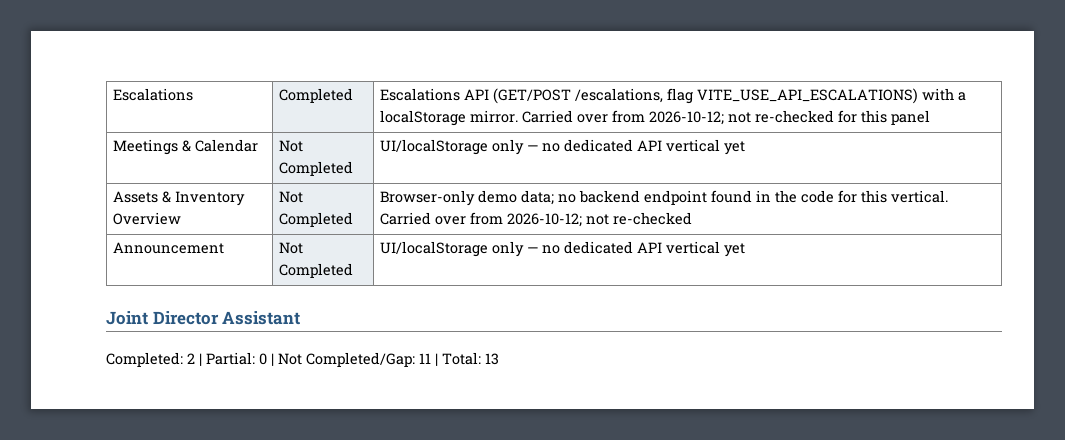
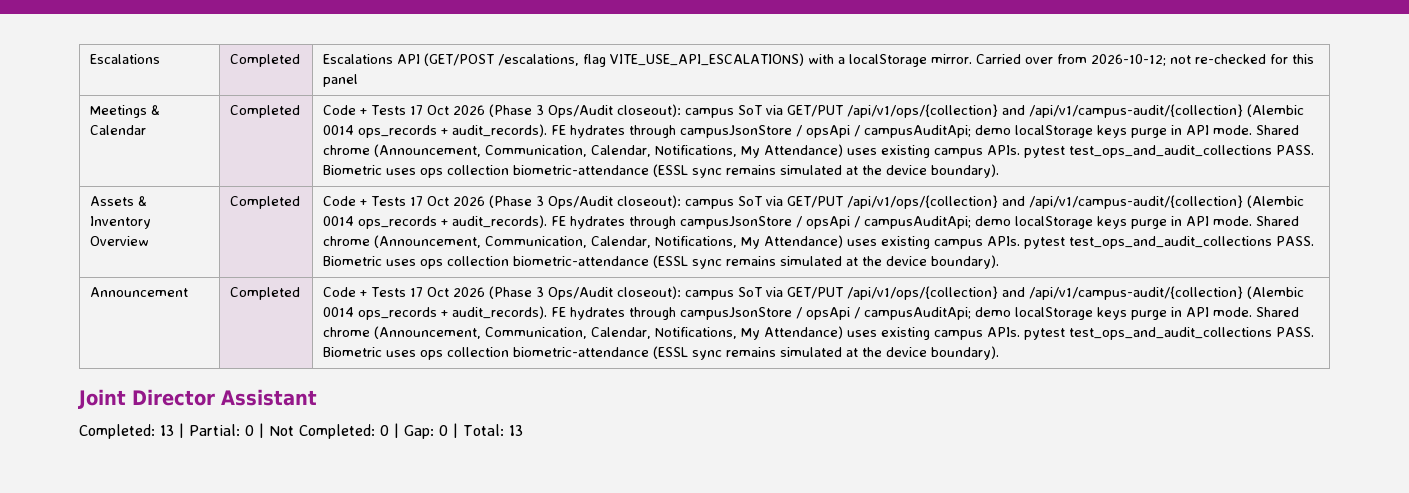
[278,140,303,152] [278,161,353,176] [379,139,745,155] Not Completed | UI/localStorage only — no dedicated API vertical yet -> [230,105,301,118] [323,104,1305,118] [323,124,1300,138] [323,144,1315,158] [323,164,1000,178] Completed | Code + Tests 17 Oct 2026 (Phase 3 Ops/Audit closeout): campus SoT via GET/PUT /api/v1/ops/{collection} and /api/v1/campus-audit/{collection} (Alembic 0014 ops_records + audit_records). FE hydrates through campusJsonStore / opsApi / campusAuditApi; demo localStorage keys purge in API mode. Shared chrome (Announcement, Communication, Calendar, Notifications, My Attendance) uses existing campus APIs. pytest test_ops_and_audit_collections PASS. Biometric uses ops collection biometric-attendance (ESSL sync remains simulated at the device boundary).
[278,191,303,203] [278,212,353,227] [379,190,948,206] [379,212,692,227] Not Completed | Browser-only demo data; no backend endpoint found in the code for this vertical. Carried over from 2026-10-12; not re-checked -> [230,196,301,209] [323,195,1305,209] [323,215,1300,229] [323,235,1315,249] [323,255,1000,269] Completed | Code + Tests 17 Oct 2026 (Phase 3 Ops/Audit closeout): campus SoT via GET/PUT /api/v1/ops/{collection} and /api/v1/campus-audit/{collection} (Alembic 0014 ops_records + audit_records). FE hydrates through campusJsonStore / opsApi / campusAuditApi; demo localStorage keys purge in API mode. Shared chrome (Announcement, Communication, Calendar, Notifications, My Attendance) uses existing campus APIs. pytest test_ops_and_audit_collections PASS. Biometric uses ops collection biometric-attendance (ESSL sync remains simulated at the device boundary).
[278,242,303,254] [278,263,353,278] [379,241,745,257] Not Completed | UI/localStorage only — no dedicated API vertical yet -> [230,287,301,300] [323,286,1305,300] [323,306,1300,320] [323,326,1315,340] [323,346,1000,360] Completed | Code + Tests 17 Oct 2026 (Phase 3 Ops/Audit closeout): campus SoT via GET/PUT /api/v1/ops/{collection} and /api/v1/campus-audit/{collection} (Alembic 0014 ops_records + audit_records). FE hydrates through campusJsonStore / opsApi / campusAuditApi; demo localStorage keys purge in API mode. Shared chrome (Announcement, Communication, Calendar, Notifications, My Attendance) uses existing campus APIs. pytest test_ops_and_audit_collections PASS. Biometric uses ops collection biometric-attendance (ESSL sync remains simulated at the device boundary).
[187,353,195,364] 2 -> [160,425,174,436] 13
[306,352,431,367] Completed/Gap: 11 -> [299,423,448,439] Completed: 0 | Gap: 0

